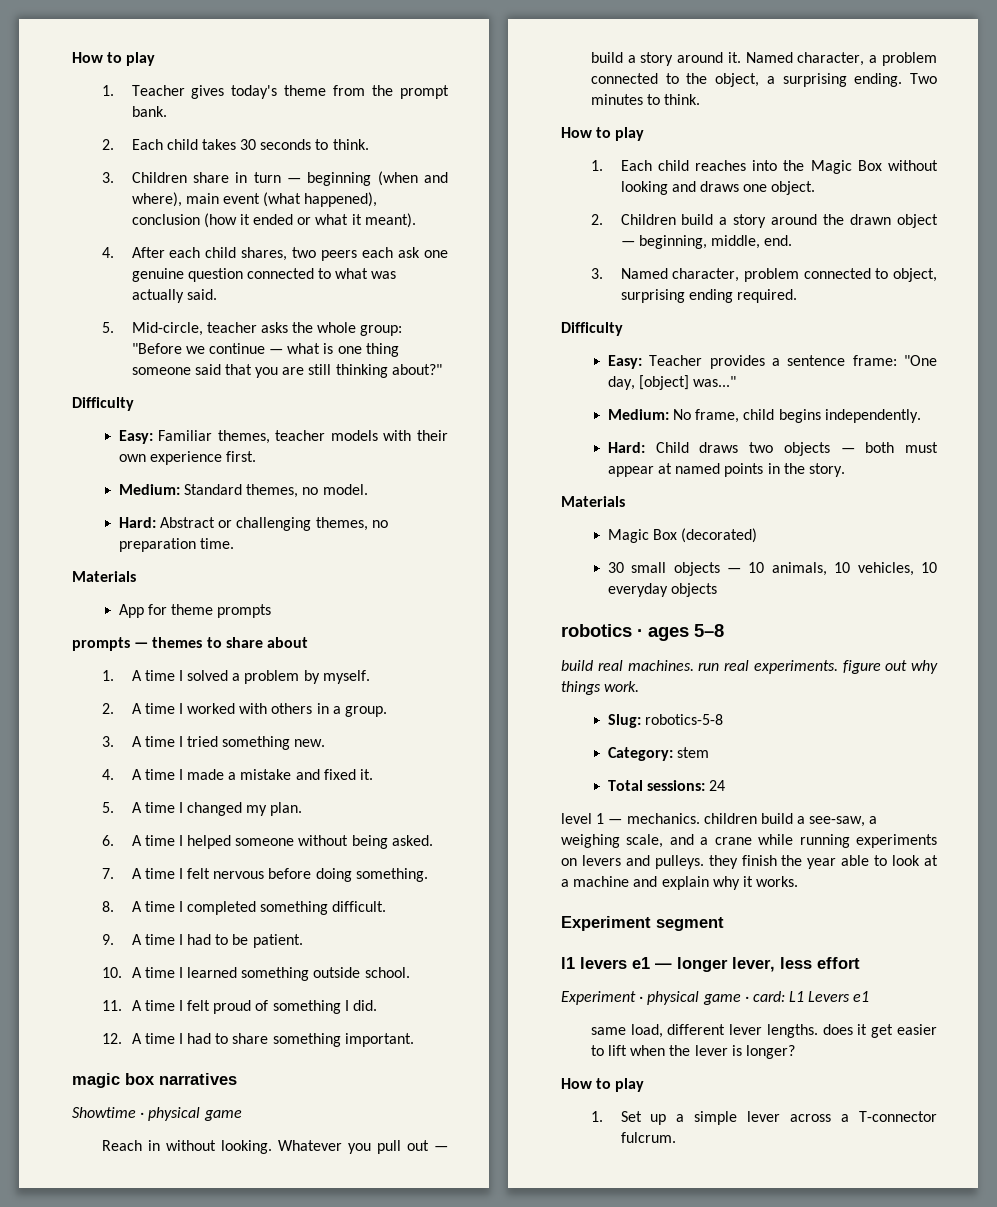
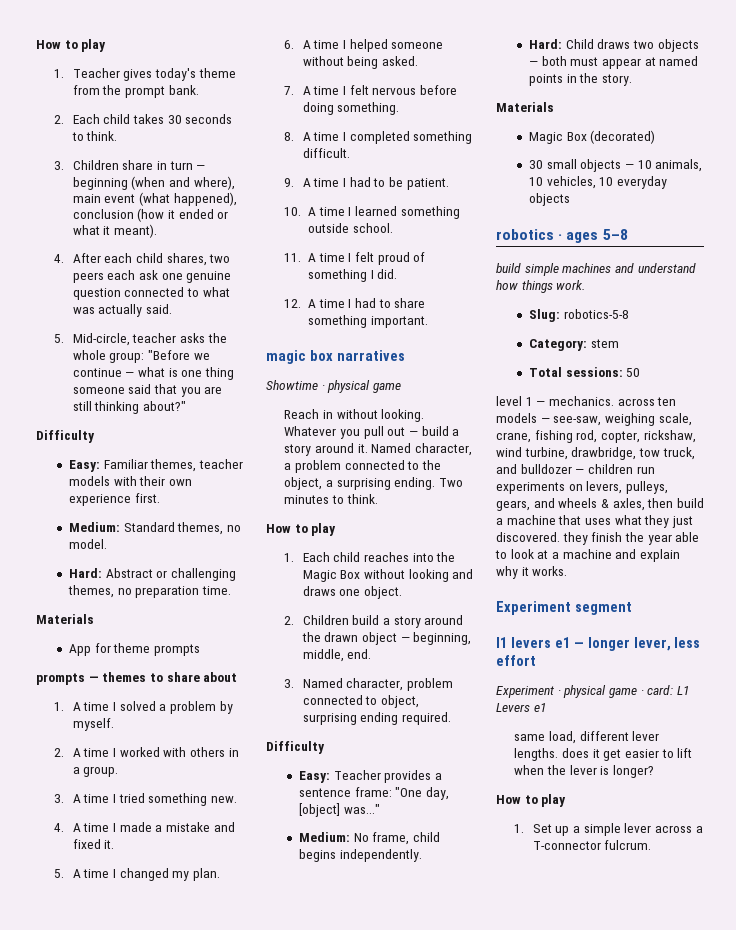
[597,660,938,674] real machines. run real experiments. figure out why -> [524,263,696,276] [496,280,518,290] simple machines and understand how
[709,780,726,791] 24 -> [626,368,641,377] 50
[703,813,878,827] [561,834,937,848] [561,855,704,869] children build a see-saw, a weighing scale, and a crane while running experiments on levers and pulleys. -> [617,397,677,406] [496,413,692,426] [496,430,696,443] [496,447,695,460] [496,464,655,474] [496,481,668,494] [496,498,704,511] [496,515,693,528] [496,532,560,542] across ten models — see-saw, weighing scale, crane, fishing rod, copter, rickshaw, wind turbine, drawbridge, tow truck, and bulldozer — children run experiments on levers, pulleys, gears, and wheels & axles, then build a machine that uses what they just discovered.

